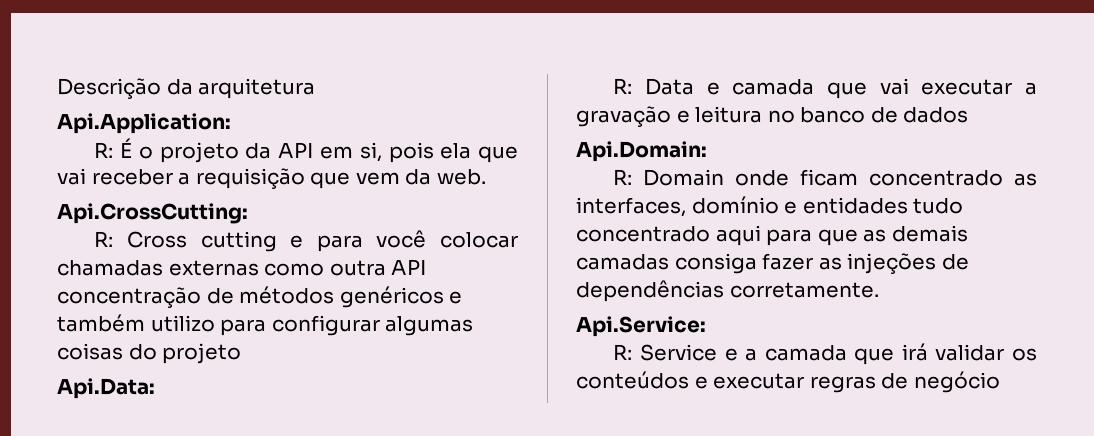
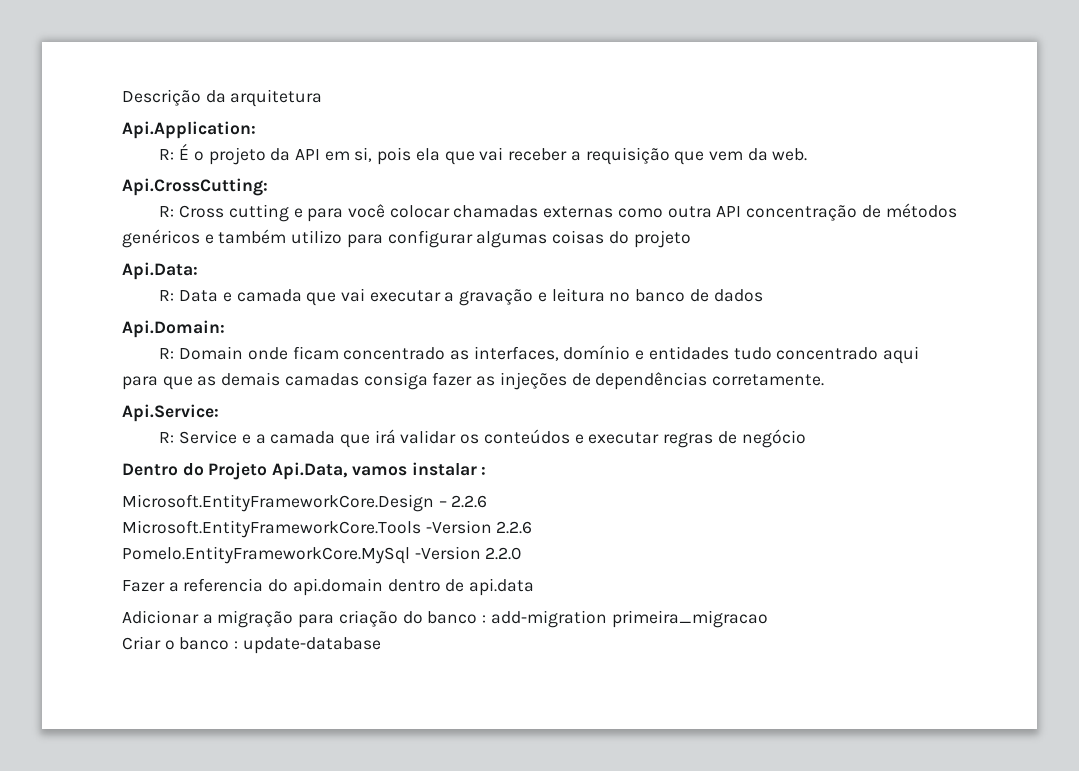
(1000, 382) none -> [122,462,487,480] [122,494,488,512] [122,520,533,538] [122,546,522,564] [122,578,535,596] [122,610,768,628] [122,636,381,654] // Dentro do Projeto Api.Data, vamos instalar : // Microsoft.EntityFrameworkCore.Design – 2.2.6 // Microsoft.EntityFrameworkCore.Tools -Version 2.2.6 // Pomelo.EntityFrameworkCore.MySql -Version 2.2.0 // Fazer a referencia do api.domain dentro de api.data // Adicionar a migração para criação do banco : add-migration primeira_migracao // Criar o banco : update-database

